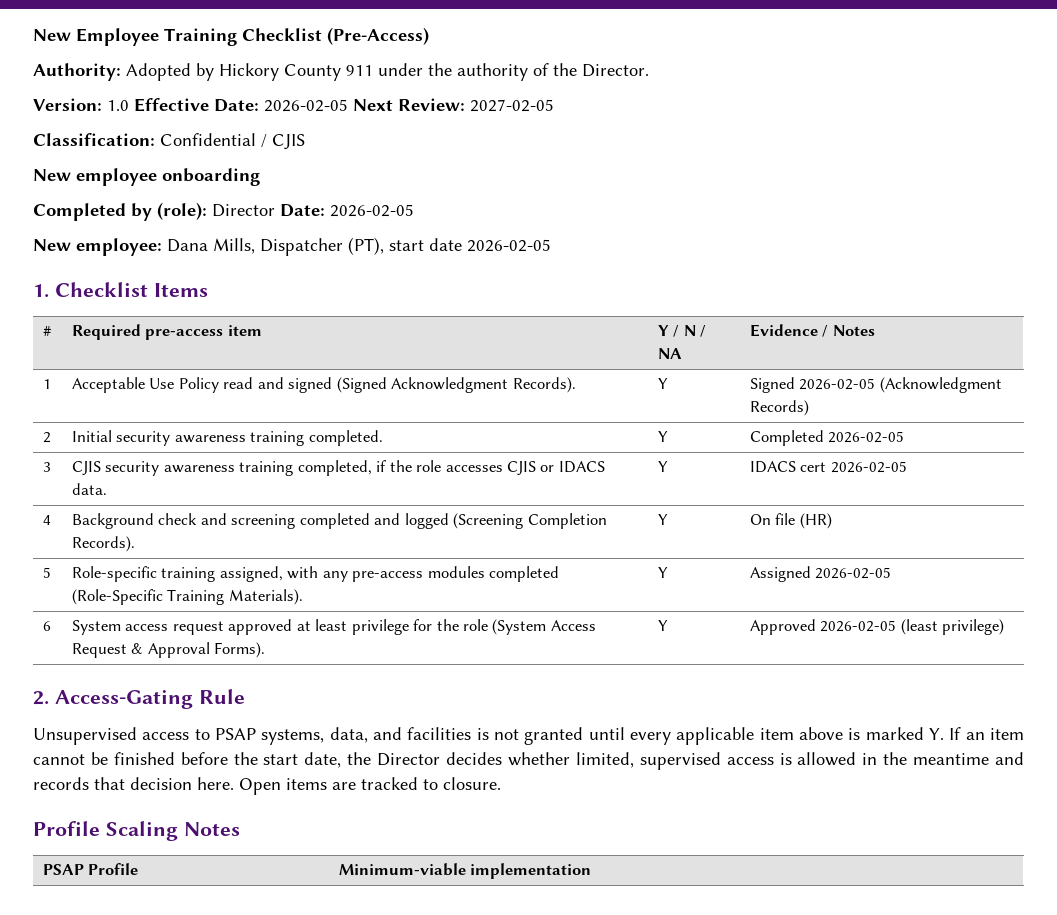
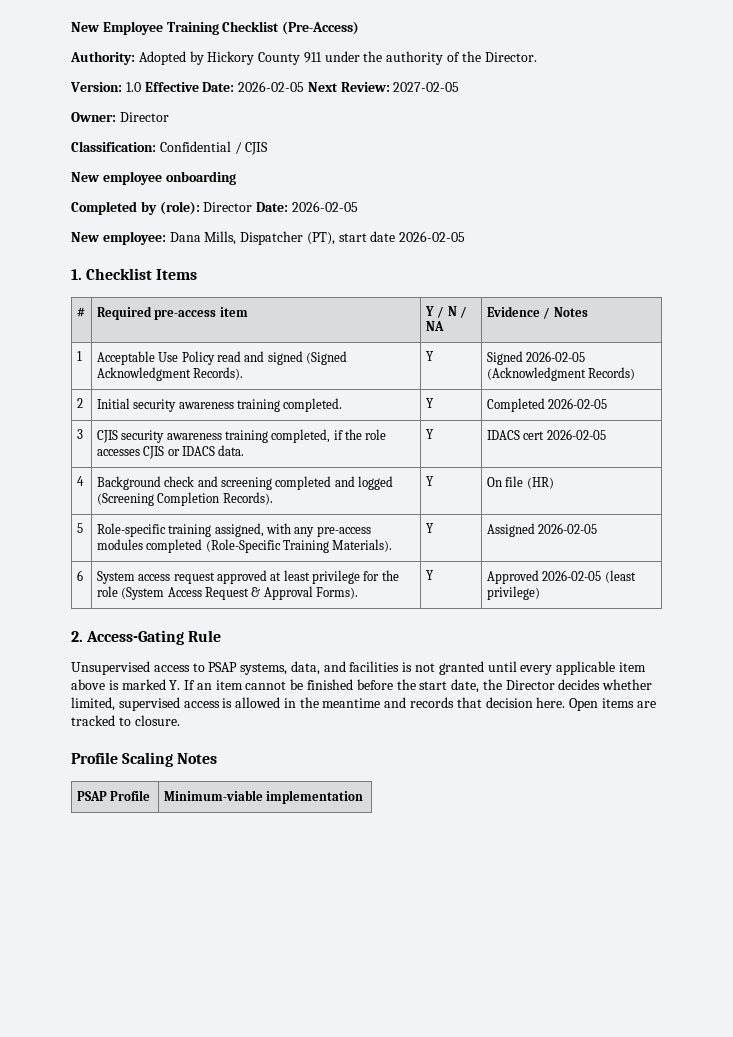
(554, 105) none -> [71,112,169,122] // Owner: Director

